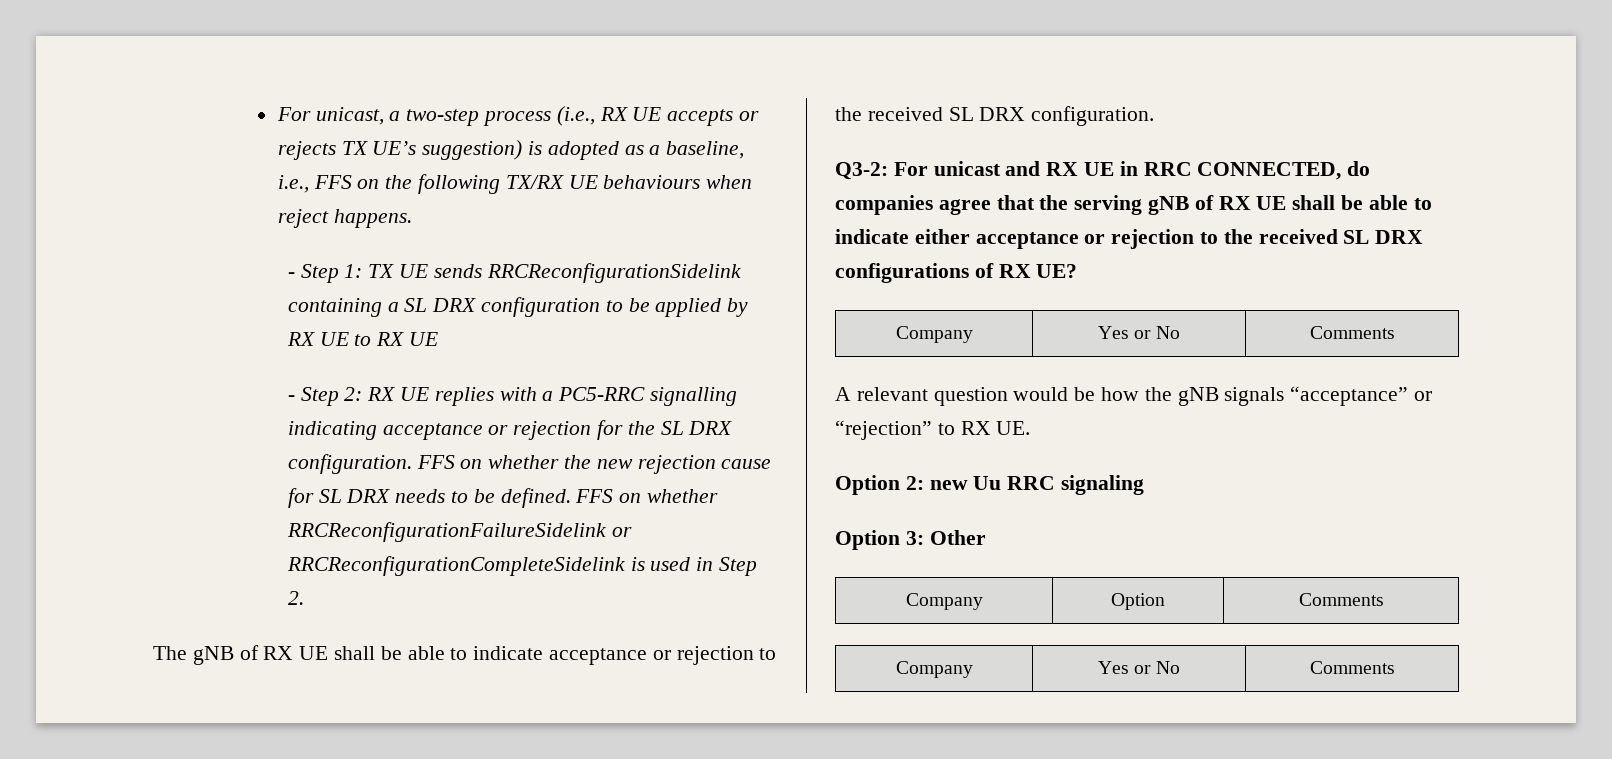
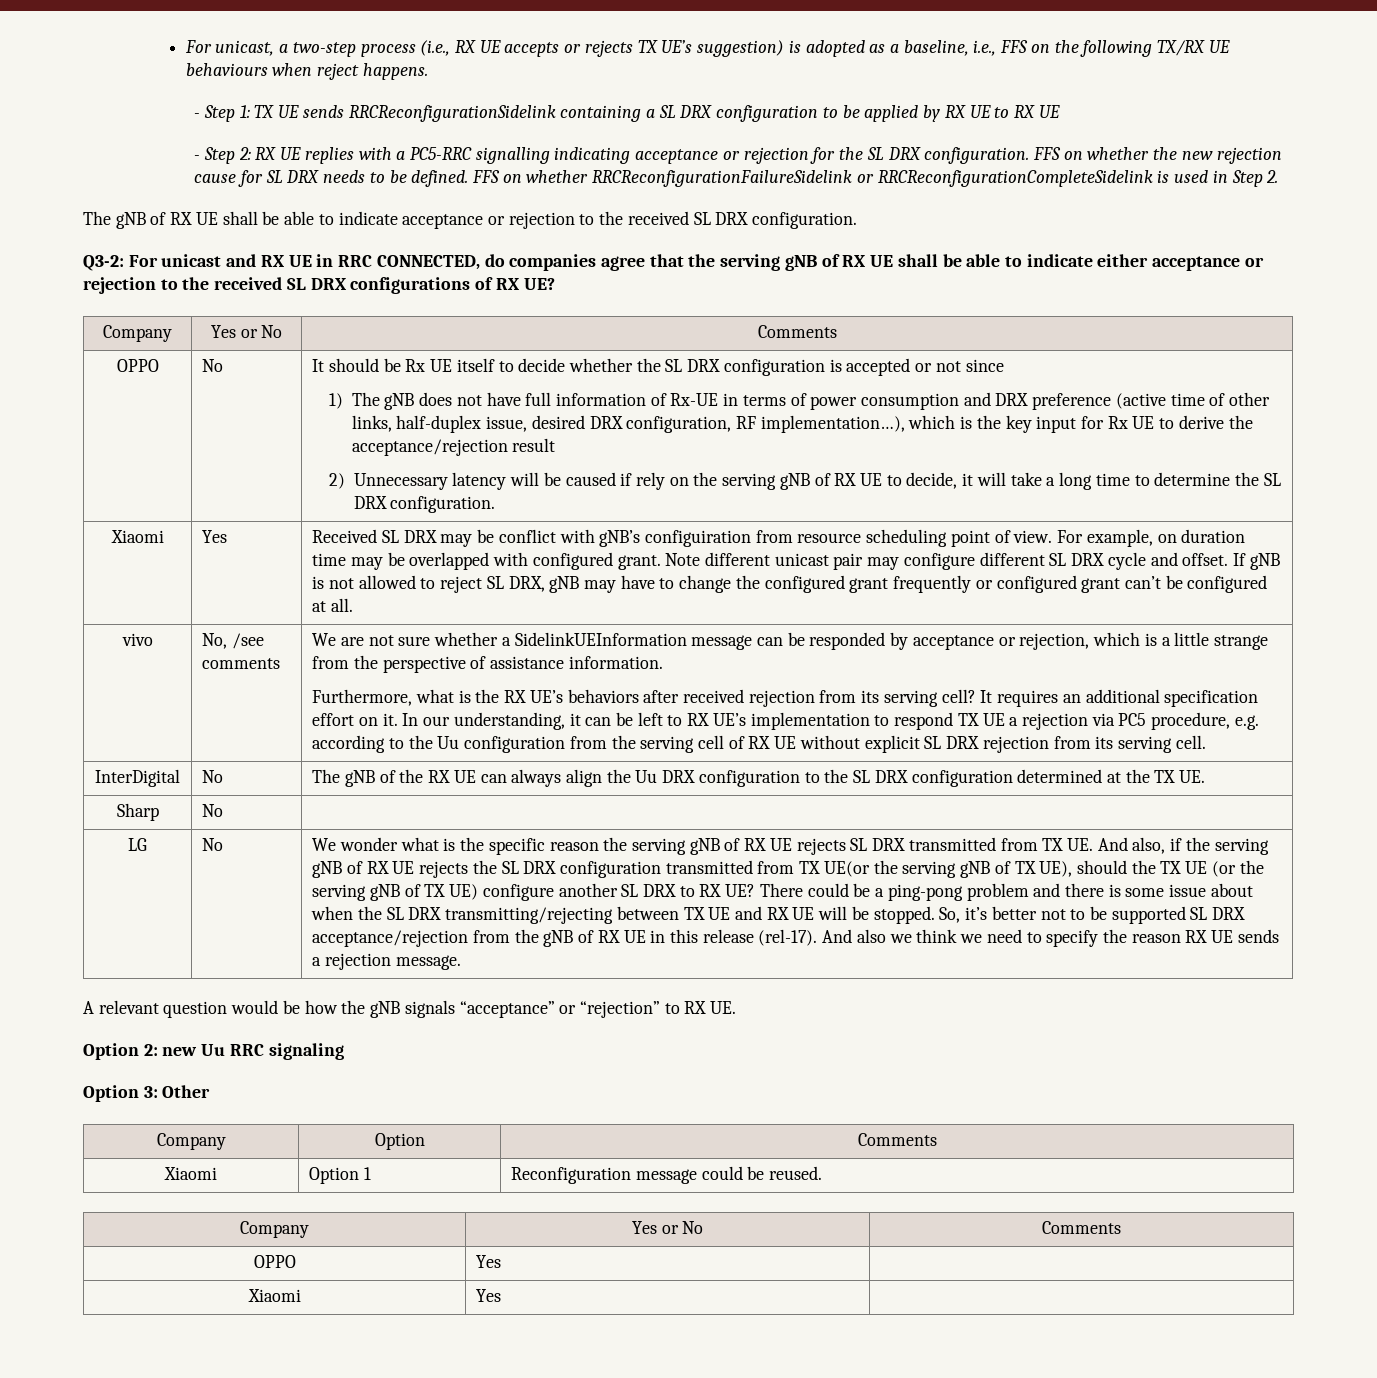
(1395, 332) none -> [116,359,159,372] [202,359,224,372] [312,358,1004,376] [328,392,1271,410] [351,415,1253,433] [351,438,556,456] [328,472,1281,490] [353,496,496,513] [110,530,164,543] [202,530,228,543] [312,529,1246,547] [312,552,1280,570] [312,575,1268,593] [312,598,353,612] [121,633,153,646] [202,633,264,649] [202,658,281,669] [312,632,1268,650] [312,655,663,673] [312,689,1259,707] [312,712,1259,730] [312,735,1206,753] [95,769,180,787] [202,770,224,783] [312,769,1206,787] [116,803,159,821] [202,804,224,817] [128,838,147,851] [202,838,224,851] [312,837,1269,855] [312,860,1264,878] [312,883,1253,901] [311,906,1246,924] [312,929,1279,947] [312,953,461,970] // OPPO | No | It should be Rx UE itself to decide whether the SL DRX configuration is accepted or not since // 1) The gNB does not have full information of Rx-UE in terms of power consumption and DRX preference (active time of other links, half-duplex issue, desired DRX configuration, RF implementation…), which is the key input for Rx UE to derive the acceptance/rejection result // 2) Unnecessary latency will be caused if rely on the serving gNB of RX UE to decide, it will take a long time to determine the SL DRX configuration. // Xiaomi | Yes | Received SL DRX may be conflict with gNB’s configuiration from resource scheduling point of view. For example, on duration time may be overlapped with configured grant. Note different unicast pair may configure different SL DRX cycle and offset. If gNB is not allowed to reject SL DRX, gNB may have to change the configured grant frequently or configured grant can’t be configured at all. // vivo | No, /see comments | We are not sure whether a SidelinkUEInformation message can be responded by acceptance or rejection, which is a little strange from the perspective of assistance information. // Furthermore, what is the RX UE’s behaviors after received rejection from its serving cell? It requires an additional specification effort on it. In our understanding, it can be left to RX UE’s implementation to respond TX UE a rejection via PC5 procedure, e.g. according to the Uu configuration from the serving cell of RX UE without explicit SL DRX rejection from its serving cell. // InterDigital | No | The gNB of the RX UE can always align the Uu DRX configuration to the SL DRX configuration determined at the TX UE. // Sharp | No | // LG | No | We wonder what is the specific reason the serving gNB of RX UE rejects SL DRX transmitted from TX UE. And also, if the serving gNB of RX UE rejects the SL DRX configuration transmitted from TX UE(or the serving gNB of TX UE), should the TX UE (or the serving gNB of TX UE) configure another SL DRX to RX UE? There could be a ping-pong problem and there is some issue about when the SL DRX transmitting/rejecting between TX UE and RX UE will be stopped. So, it’s better not to be supported SL DRX acceptance/rejection from the gNB of RX UE in this release (rel-17). And also we think we need to specify the reason RX UE sends a rejection message.
[895,661,973,678] [1097,661,1181,674] [1309,661,1395,674] // Company | Yes or No | Comments -> [164,1167,217,1180] [309,1167,371,1184] [511,1166,823,1184] [240,1221,309,1238] [631,1221,704,1234] [1042,1221,1121,1234] [253,1255,296,1268] [476,1255,502,1268] [247,1289,301,1302] [476,1289,502,1302] // Xiaomi | Option 1 | Reconfiguration message could be reused. // Company | Yes or No | Comments // OPPO | Yes | // Xiaomi | Yes |

